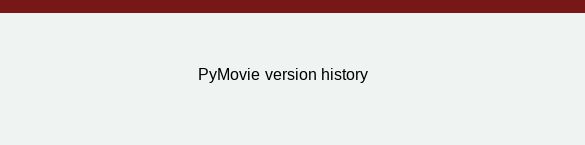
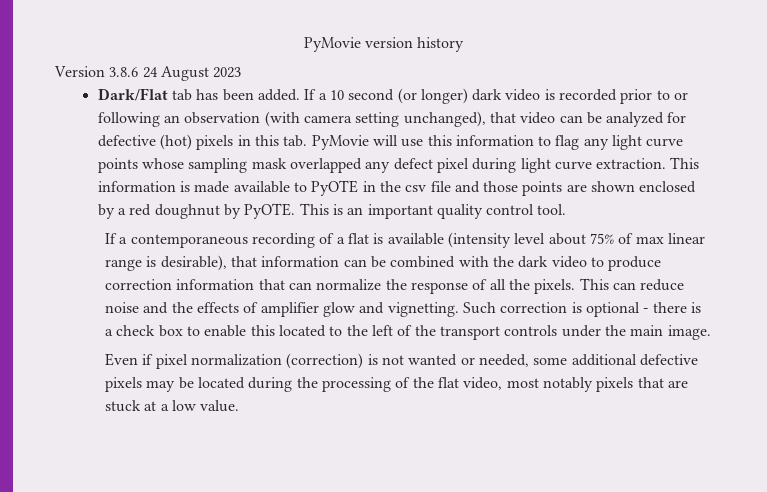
(368, 75) none -> [54,66,242,81] [97,88,689,104] [97,111,687,127] [97,134,684,150] [97,157,700,173] [97,180,697,196] [97,203,567,219] [105,232,705,248] [105,255,662,271] [105,278,685,294] [105,302,701,317] [105,325,711,340] [105,353,698,369] [105,377,688,392] [105,400,240,412] // Version 3.8.6 24 August 2023 // Dark/Flat tab has been added. If a 10 second (or longer) dark video is recorded prior to or following an observation (with camera setting unchanged), that video can be analyzed for defective (hot) pixels in this tab. PyMovie will use this information to flag any light curve points whose sampling mask overlapped any defect pixel during light curve extraction. This information is made available to PyOTE in the csv file and those points are shown enclosed by a red doughnut by PyOTE. This is an important quality control tool. // If a contemporaneous recording of a flat is available (intensity level about 75% of max linear range is desirable), that information can be combined with the dark video to produce correction information that can normalize the response of all the pixels. This can reduce noise and the effects of amplifier glow and vignetting. Such correction is optional - there is a check box to enable this located to the left of the transport controls under the main image. // Even if pixel normalization (correction) is not wanted or needed, some additional defective pixels may be located during the processing of the flat video, most notably pixels that are stuck at a low value.

